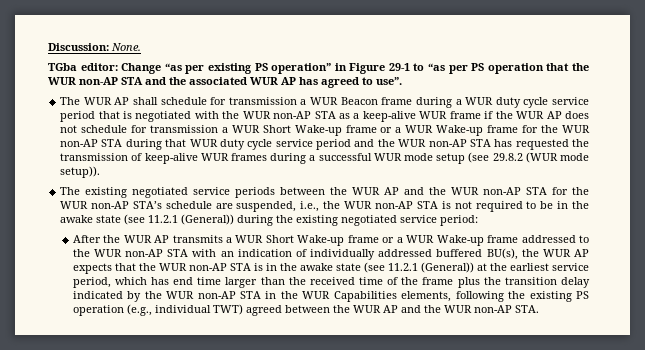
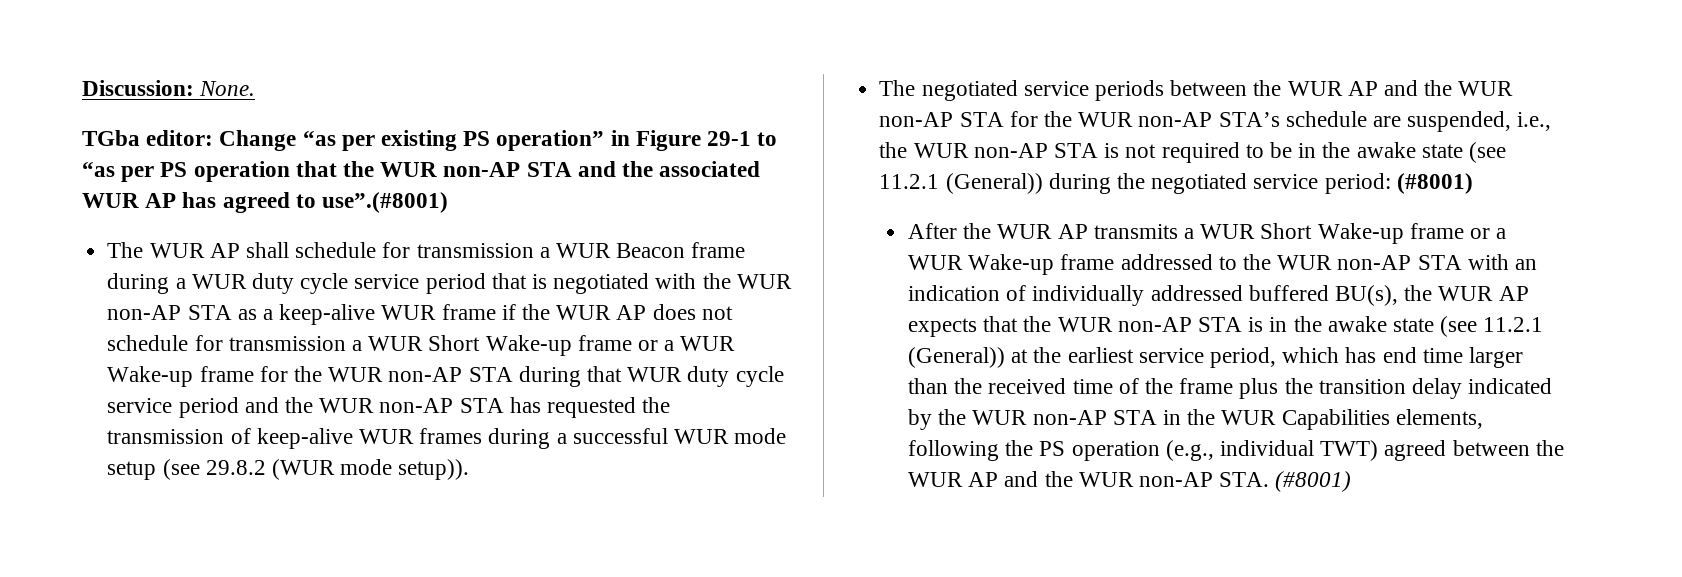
[376,77,402,85] use”. -> [322,192,449,213] use”.(#8001)
[85,187,128,198] existing -> (916, 88) none
[296,215,339,226] existing -> (1145, 181) none
(479, 220) none -> [1396,173,1473,194] (#8001)
[529,291,572,302] existing -> (1034, 448) none
(539, 309) none -> [1275,471,1352,492] (#8001)

